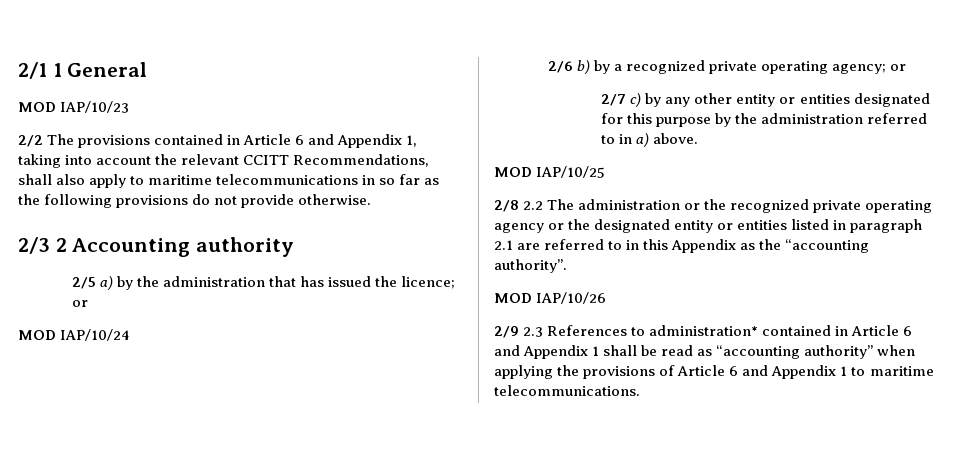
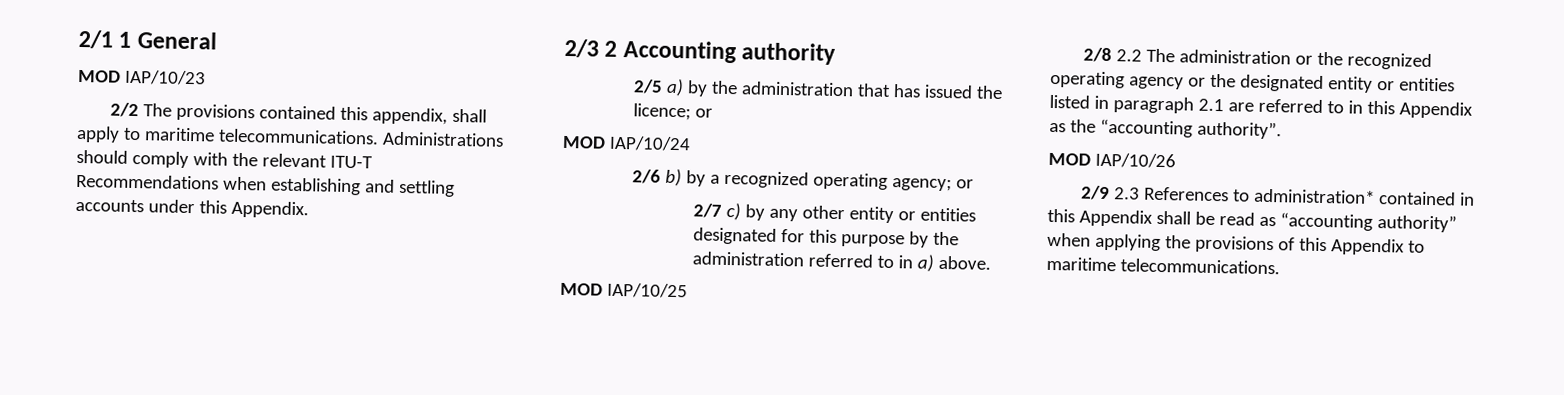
[227,134,418,148] [18,154,430,168] [18,174,440,188] [18,194,372,208] in Article 6 and Appendix 1, taking into account the relevant CCITT Recommendations, shall also apply to maritime telecommunications in so far as the following provisions do not provide otherwise. -> [339,106,487,125] [76,125,504,147] [76,149,373,169] [76,173,455,197] [75,198,309,219] this appendix, shall apply to maritime telecommunications. Administrations should comply with the relevant ITU-T Recommendations when establishing and settling accounts under this Appendix.
[708,61,757,74] private -> (809, 179) none
[813,200,862,213] private -> (1432, 61) none
[851,325,913,336] [494,345,600,359] Article 6 and Appendix 1 -> [1047,208,1153,227] this Appendix
[677,365,848,379] Article 6 and Appendix 1 -> [1298,237,1405,256] this Appendix

